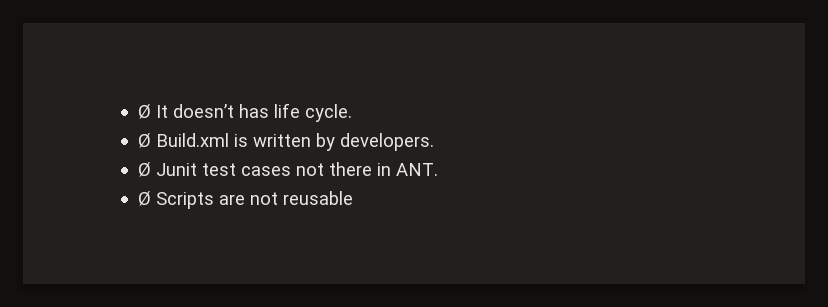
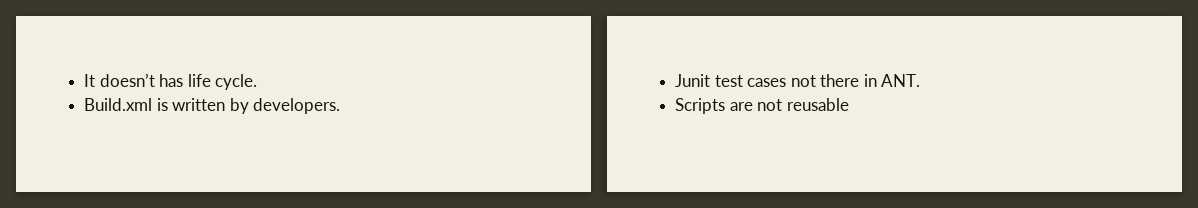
[137,104,151,119] Ø -> (84, 80) none
[137,133,151,148] Ø -> (258, 82) none
[137,162,151,177] Ø -> (341, 106) none
[137,191,151,206] Ø -> (920, 80) none

